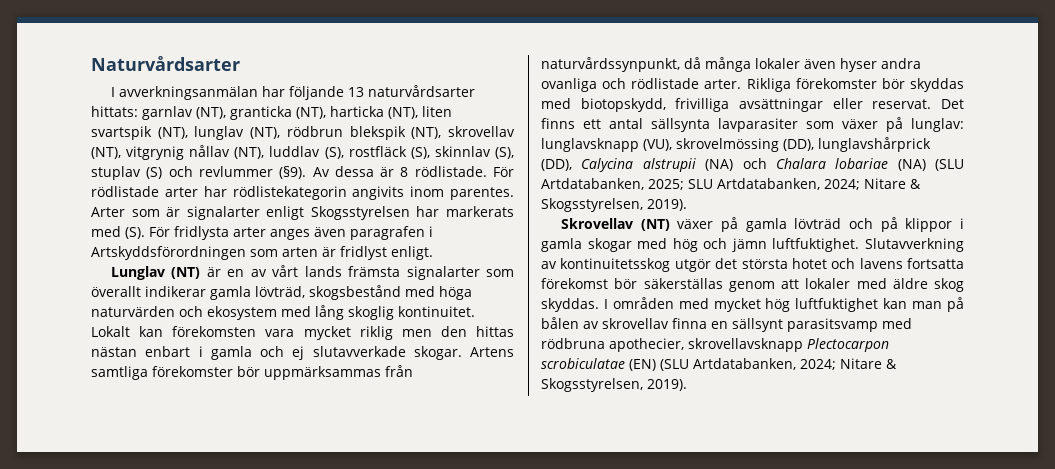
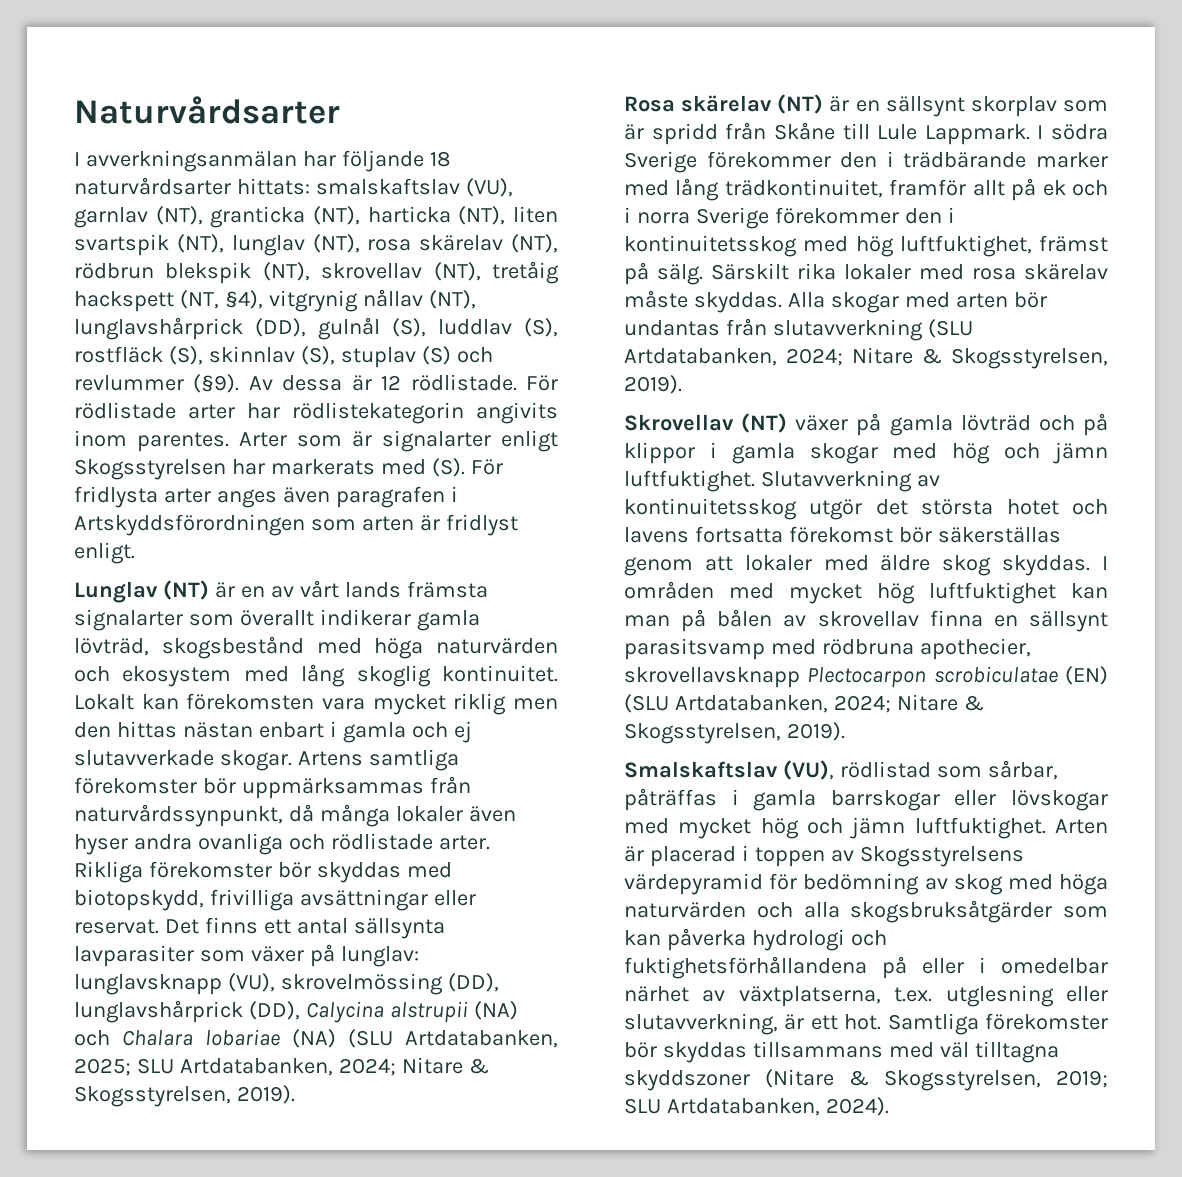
[347,87,364,97] 13 -> [429,151,451,167] 18
(138, 111) none -> [315,178,513,197] smalskaftslav (VU),
(281, 133) none -> [367,234,558,253] rosa skärelav (NT),
[126,145,265,160] vitgrynig nållav (NT), -> [492,261,559,284] [74,289,476,312] [74,317,426,340] tretåig hackspett (NT, §4), vitgrynig nållav (NT), lunglavshårprick (DD), gulnål (S),
[400,167,409,177] 8 -> [381,375,402,390] 12
(687, 205) none -> [624,94,1108,117] [624,122,1108,145] [624,151,1108,173] [624,178,1108,201] [624,207,955,229] [624,235,1108,257] [624,262,1108,285] [624,290,1047,313] [624,318,973,341] [624,347,1108,369] [624,375,682,394] // Rosa skärelav (NT) är en sällsynt skorplav som är spridd från Skåne till Lule Lappmark. I södra Sverige förekommer den i trädbärande marker med lång trädkontinuitet, framför allt på ek och i norra Sverige förekommer den i kontinuitetsskog med hög luftfuktighet, främst på sälg. Särskilt rika lokaler med rosa skärelav måste skyddas. Alla skogar med arten bör undantas från slutavverkning (SLU Artdatabanken, 2024; Nitare & Skogsstyrelsen, 2019).
(687, 385) none -> [624,760,1058,780] [624,788,1108,811] [624,817,1108,839] [624,845,1024,867] [624,873,1108,895] [624,900,1108,923] [624,928,887,951] [624,956,1108,979] [624,985,1108,1007] [624,1013,1108,1035] [624,1041,1059,1063] [624,1069,1108,1091] [624,1097,889,1116] // Smalskaftslav (VU), rödlistad som sårbar, påträffas i gamla barrskogar eller lövskogar med mycket hög och jämn luftfuktighet. Arten är placerad i toppen av Skogsstyrelsens värdepyramid för bedömning av skog med höga naturvärden och alla skogsbruksåtgärder som kan påverka hydrologi och fuktighetsförhållandena på eller i omedelbar närhet av växtplatserna, t.ex. utglesning eller slutavverkning, är ett hot. Samtliga förekomster bör skyddas tillsammans med väl tilltagna skyddszoner (Nitare & Skogsstyrelsen, 2019; SLU Artdatabanken, 2024).

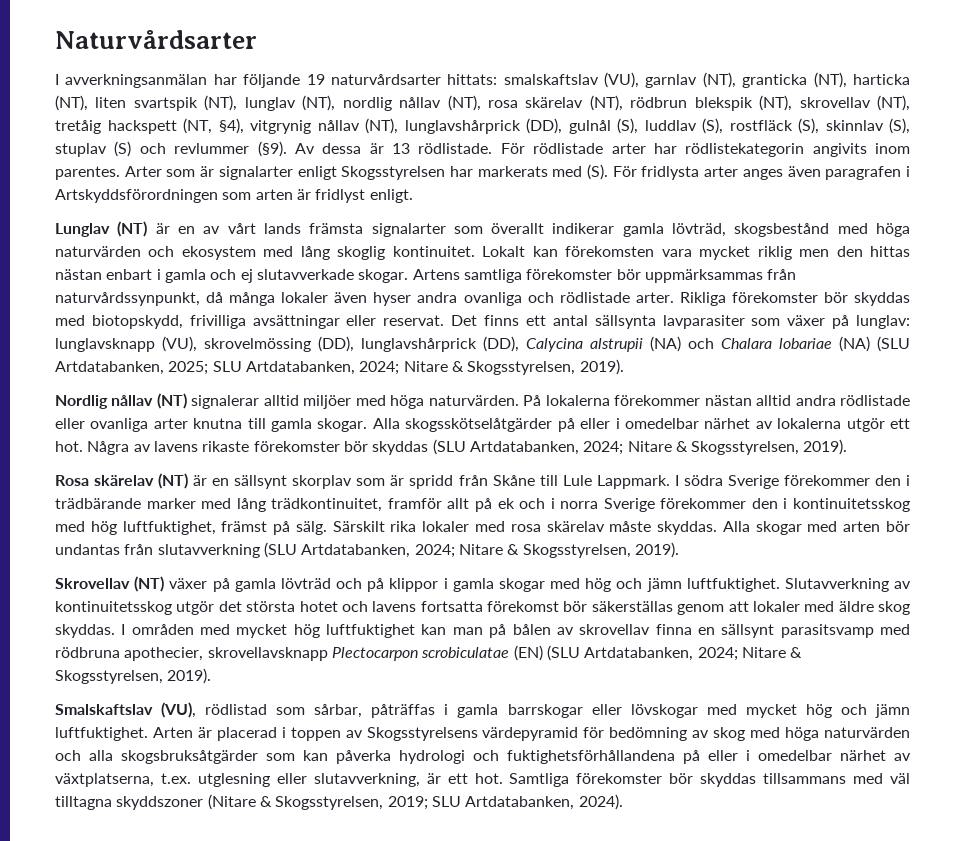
[429,151,451,167] 18 -> [306,74,325,85] 19
(360, 243) none -> [342,95,481,111] nordlig nållav (NT),
[381,375,402,390] 12 -> [392,143,410,154] 13
(295, 1094) none -> [55,393,911,409] [55,418,910,432] [55,439,848,455] // Nordlig nållav (NT) signalerar alltid miljöer med höga naturvärden. På lokalerna förekommer nästan alltid andra rödlistade eller ovanliga arter knutna till gamla skogar. Alla skogsskötselåtgärder på eller i omedelbar närhet av lokalerna utgör ett hot. Några av lavens rikaste förekomster bör skyddas (SLU Artdatabanken, 2024; Nitare & Skogsstyrelsen, 2019).

